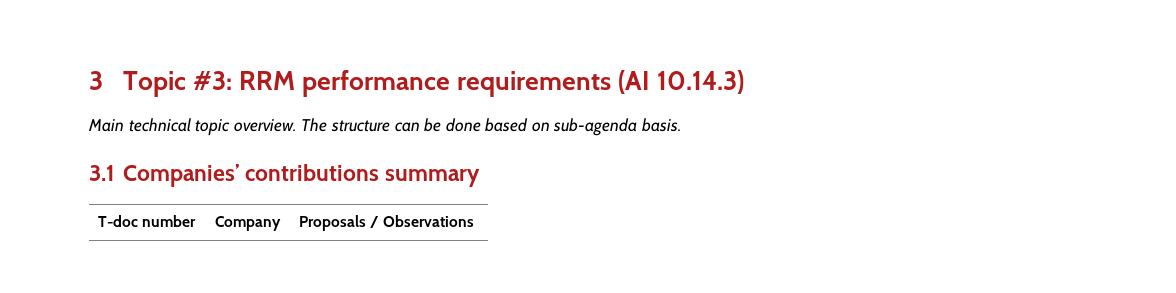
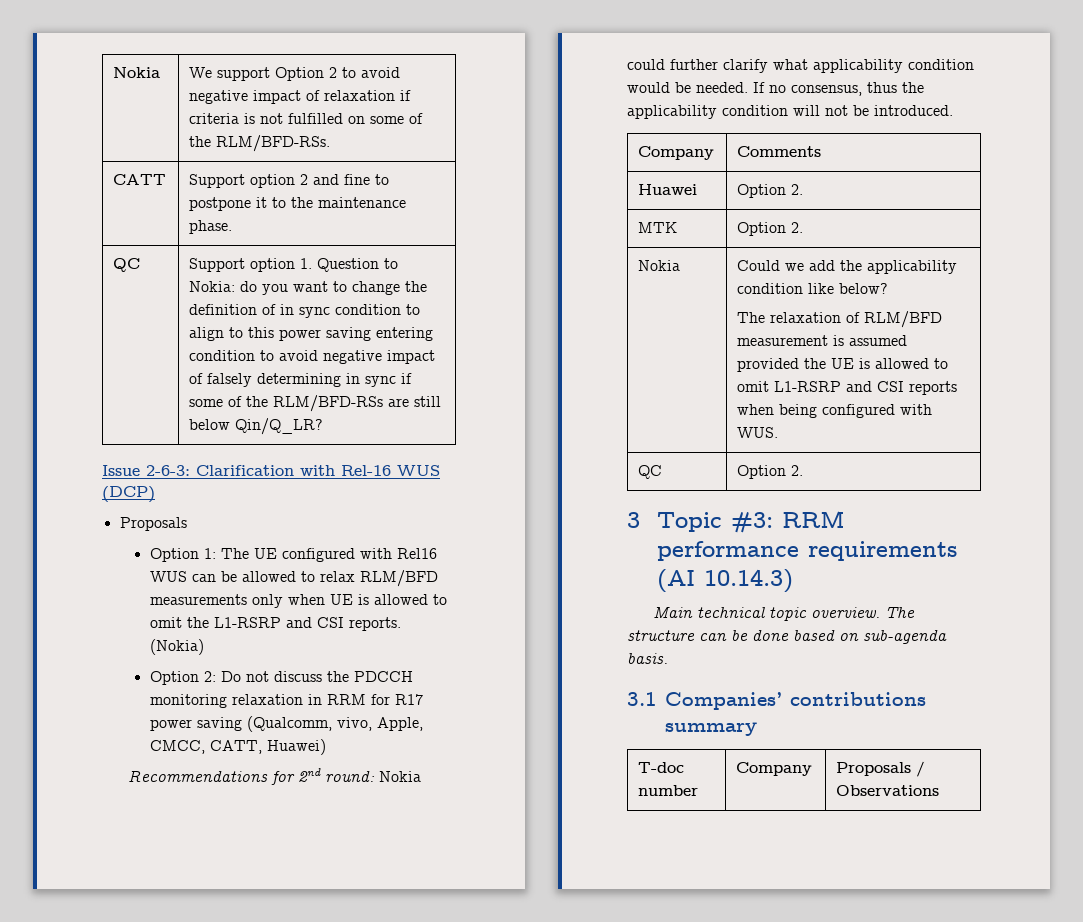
(89, 80) none -> [113,67,161,78] [189,67,401,81] [189,90,412,104] [189,113,424,124] [189,135,331,152] [113,174,167,185] [189,174,390,188] [189,197,407,211] [189,220,233,234] [113,258,141,272] [189,258,399,272] [189,281,428,295] [189,304,421,318] [189,327,434,341] [189,350,436,364] [189,373,413,387] [189,395,442,412] [189,418,324,435] [102,465,440,476] [102,486,155,503] [119,517,187,531] [149,548,437,562] [149,570,438,587] [149,594,447,608] [149,617,401,631] [149,639,204,655] [149,671,413,685] [149,694,423,708] [149,716,423,732] [149,739,326,755] [128,768,422,785] [627,59,974,73] [627,82,924,96] [627,105,953,119] [638,146,715,160] [737,146,822,157] [638,184,698,195] [737,184,804,198] [638,222,678,233] [737,222,804,236] [638,260,681,271] [737,260,958,274] [737,283,889,294] [737,311,943,328] [737,335,908,346] [737,358,949,372] [737,381,958,395] [737,404,933,418] [737,427,779,438] [638,465,663,479] [737,465,804,479] Nokia | We support Option 2 to avoid negative impact of relaxation if criteria is not fulfilled on some of the RLM/BFD-RSs. // CATT | Support option 2 and fine to postpone it to the maintenance phase. // QC | Support option 1. Question to Nokia: do you want to change the definition of in sync condition to align to this power saving entering condition to avoid negative impact of falsely determining in sync if some of the RLM/BFD-RSs are still below Qin/Q_LR? // Issue 2-6-3: Clarification with Rel-16 WUS (DCP) // Proposals // Option 1: The UE configured with Rel16 WUS can be allowed to relax RLM/BFD measurements only when UE is allowed to omit the L1-RSRP and CSI reports. (Nokia) // Option 2: Do not discuss the PDCCH monitoring relaxation in RRM for R17 power saving (Qualcomm, vivo, Apple, CMCC, CATT, Huawei) // Recommendations for 2nd round: Nokia could further clarify what applicability condition would be needed. If no consensus, thus the applicability condition will not be introduced. // Company | Comments // Huawei | Option 2. // MTK | Option 2. // Nokia | Could we add the applicability condition like below? // The relaxation of RLM/BFD measurement is assumed provided the UE is allowed to omit L1-RSRP and CSI reports when being configured with WUS. // QC | Option 2. //

